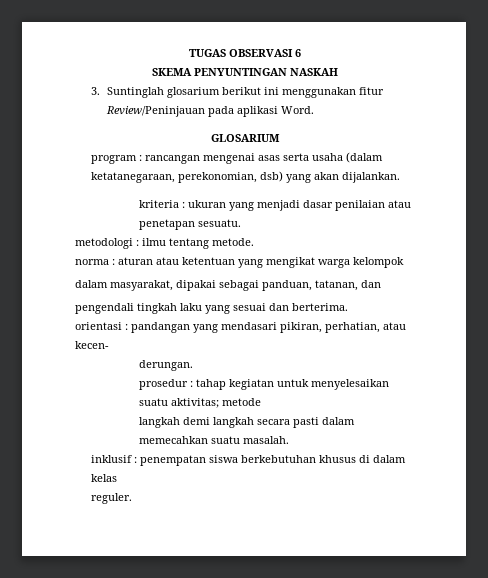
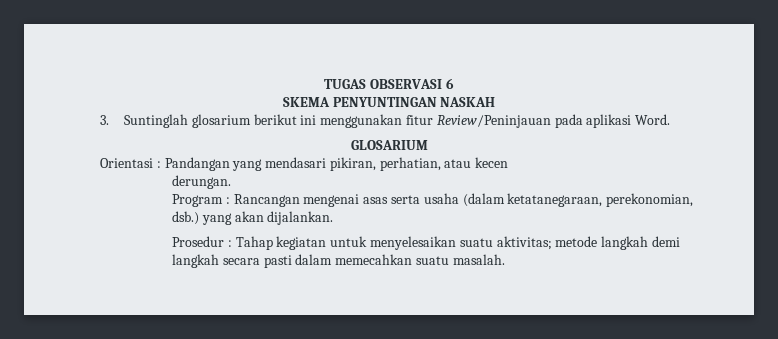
[91,155,201,164] program : rancangan -> [100,157,509,171] [172,175,232,189] [172,194,300,207] Orientasi : Pandangan yang mendasari pikiran, perhatian, atau kecen // derungan. // Program : Rancangan
[260,171,284,182] dsb) -> [172,211,200,225] dsb.)
[139,200,412,211] [139,219,242,230] [75,238,254,249] [75,257,404,268] [75,280,381,291] [75,303,348,314] [75,322,406,333] [75,341,109,349] [139,360,194,371] [139,379,227,390] kriteria : ukuran yang menjadi dasar penilaian atau penetapan sesuatu. // metodologi : ilmu tentang metode. // norma : aturan atau ketentuan yang mengikat warga kelompok // dalam masyarakat, dipakai sebagai panduan, tatanan, dan // pengendali tingkah laku yang sesuai dan berterima. // orientasi : pandangan yang mendasari pikiran, perhatian, atau kecen- // derungan. // prosedur : tahap -> [172,236,273,250] Prosedur : Tahap
(262, 402) // -> (598, 241) none
[91,455,407,466] [91,474,118,482] [91,493,133,504] // inklusif : penempatan siswa berkebutuhan khusus di dalam kelas // reguler. -> (505, 259) none

